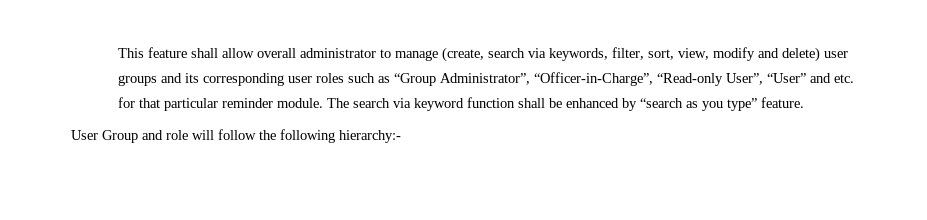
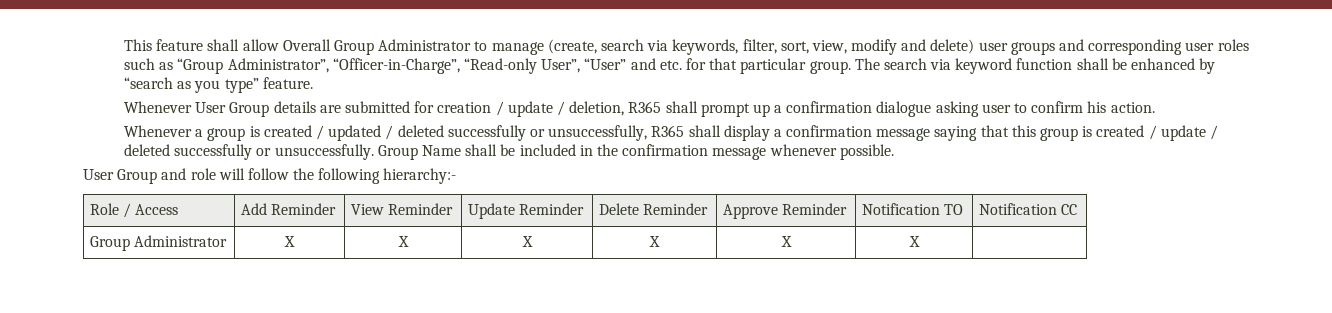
[257,48,377,58] overall administrator -> [282,39,472,55] Overall Group Administrator
[185,73,200,83] its -> (1084, 45) none
[222,98,324,108] reminder module. -> [809,61,851,74] group.
(805, 102) none -> [124,101,1155,117] [124,125,1218,141] [124,144,894,160] // Whenever User Group details are submitted for creation / update / deletion, R365 shall prompt up a confirmation dialogue asking user to confirm his action. // Whenever a group is created / updated / deleted successfully or unsuccessfully, R365 shall display a confirmation message saying that this group is created / update / deleted successfully or unsuccessfully. Group Name shall be included in the confirmation message whenever possible.
(401, 136) none -> [89,203,179,218] [240,203,336,215] [350,203,453,215] [467,203,584,219] [598,203,708,215] [722,203,847,219] [861,203,963,215] [978,203,1077,215] [89,235,227,251] [284,236,295,247] [397,236,409,247] [521,236,533,247] [649,236,660,247] [780,236,792,247] [908,236,920,247] // Role / Access | Add Reminder | View Reminder | Update Reminder | Delete Reminder | Approve Reminder | Notification TO | Notification CC // Group Administrator | X | X | X | X | X | X |

